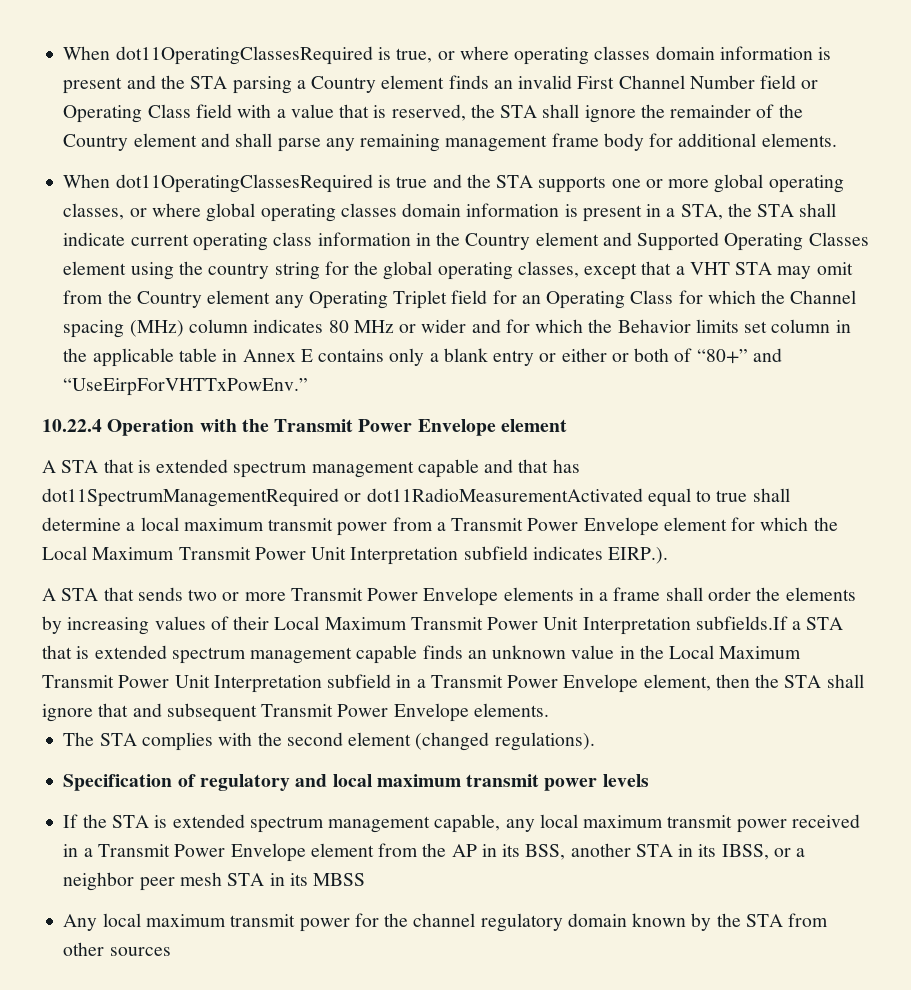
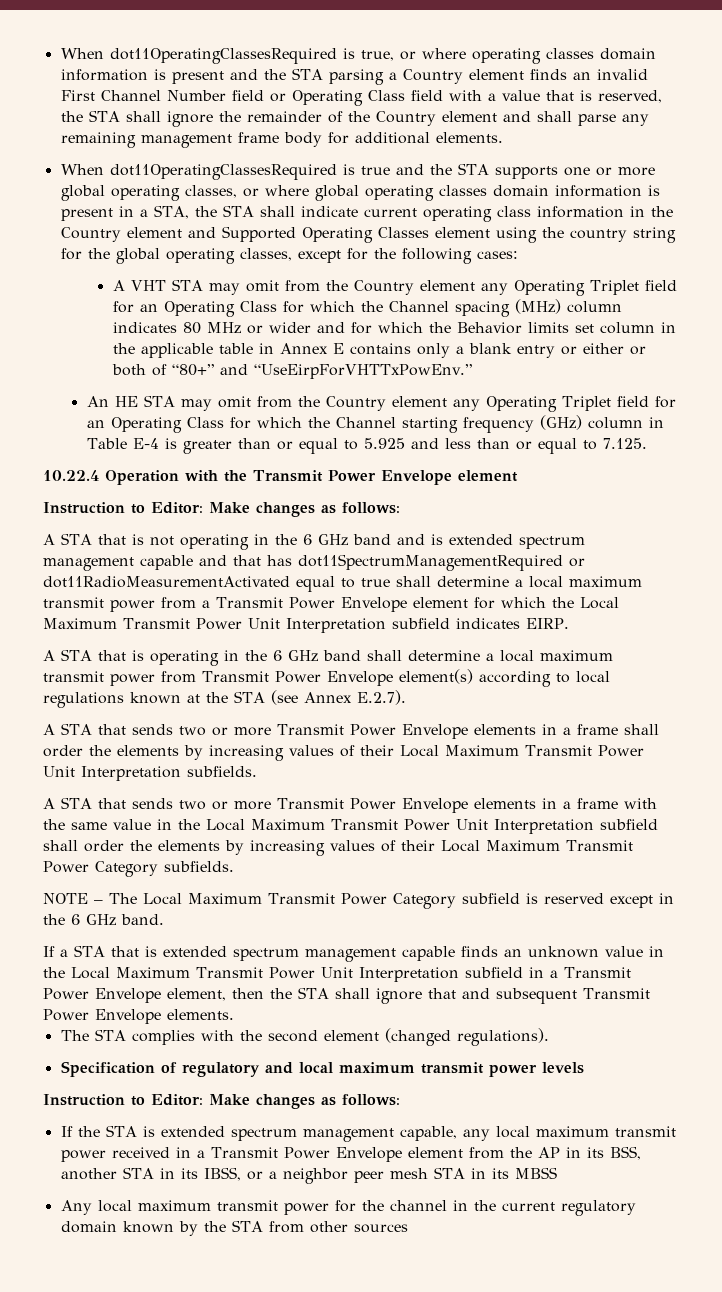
[641,261,685,275] that a -> [346,248,518,264] [112,280,125,291] for the following cases: // A
(309, 387) none -> [86,395,676,412] [86,415,664,433] [86,438,647,454] // An HE STA may omit from the Country element any Operating Triplet field for an Operating Class for which the Channel starting frequency (GHz) column in Table E-4 is greater than or equal to 5.925 and less than or equal to 7.125.
[42,459,134,473] A STA that -> [43,502,400,517] [43,533,425,550] Instruction to Editor: Make changes as follows: // A STA that is not operating in the 6 GHz band and
[608,547,669,564] EIRP.). -> [525,618,569,629] [43,649,613,666] [43,669,610,687] [43,690,406,708] EIRP. // A STA that is operating in the 6 GHz band shall determine a local maximum transmit power from Transmit Power Envelope element(s) according to local regulations known at the STA (see Annex E.2.7).
[695,616,788,630] subfields.If -> [187,766,257,777] [43,797,657,813] [43,819,658,834] [43,840,633,856] [43,861,234,877] [43,893,674,909] [43,914,164,926] [43,946,55,957] subfields. // A STA that sends two or more Transmit Power Envelope elements in a frame with the same value in the Local Maximum Transmit Power Unit Interpretation subfield shall order the elements by increasing values of their Local Maximum Transmit Power Category subfields. // NOTE – The Local Maximum Transmit Power Category subfield is reserved except in the 6 GHz band. // If
(649, 780) none -> [43,1094,400,1109] // Instruction to Editor: Make changes as follows:
(476, 920) none -> [452,1200,555,1211] in the current

